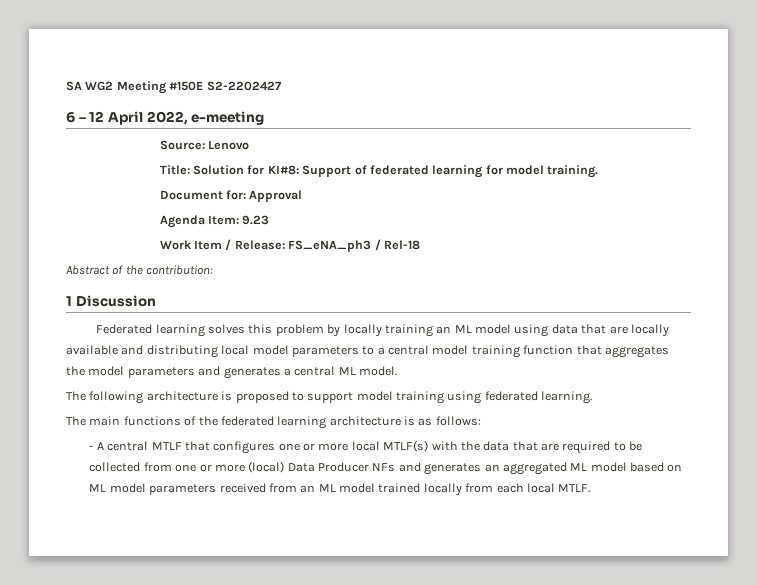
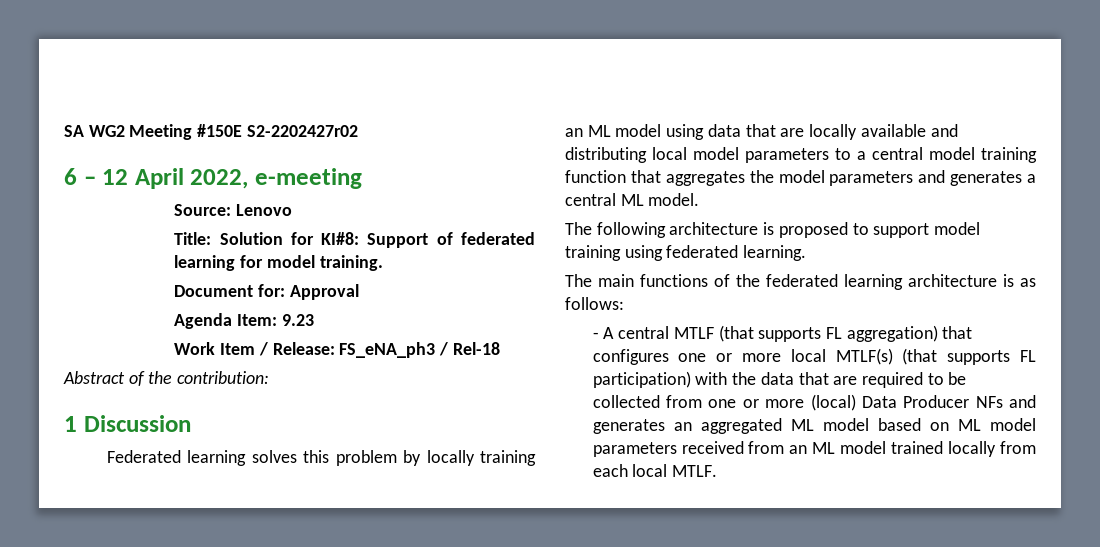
[206,81,281,91] S2-2202427 -> [246,125,358,137] S2-2202427r02
(182, 446) none -> [718,325,938,342] (that supports FL aggregation)
(429, 446) none -> [902,348,1036,365] [592,371,691,388] (that supports FL participation)

